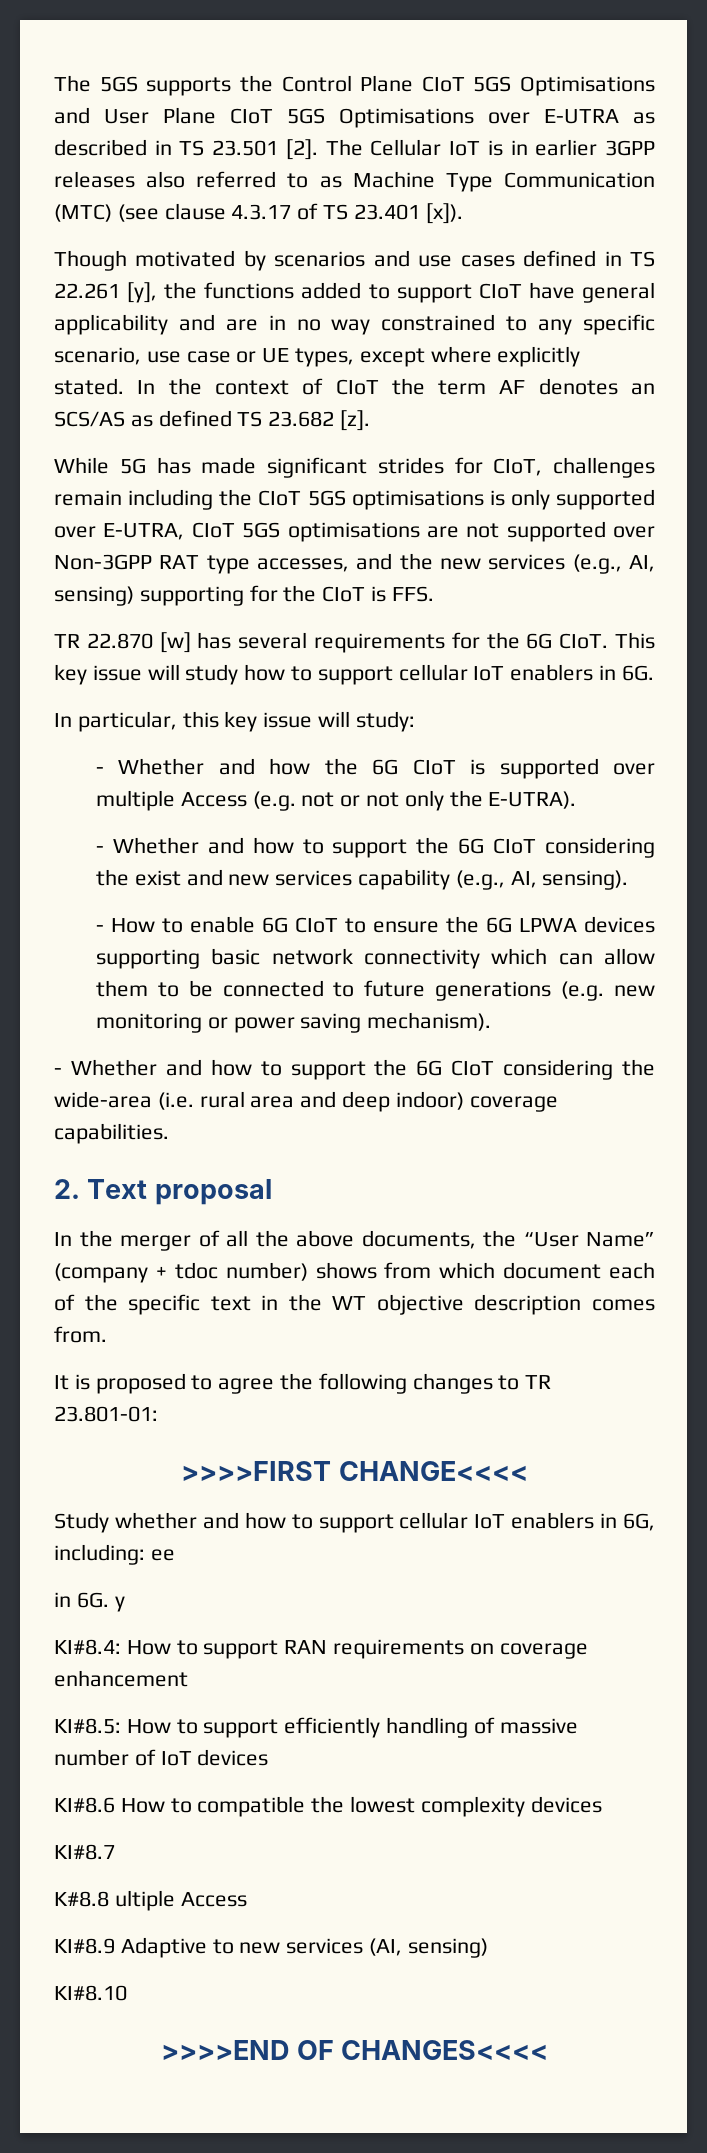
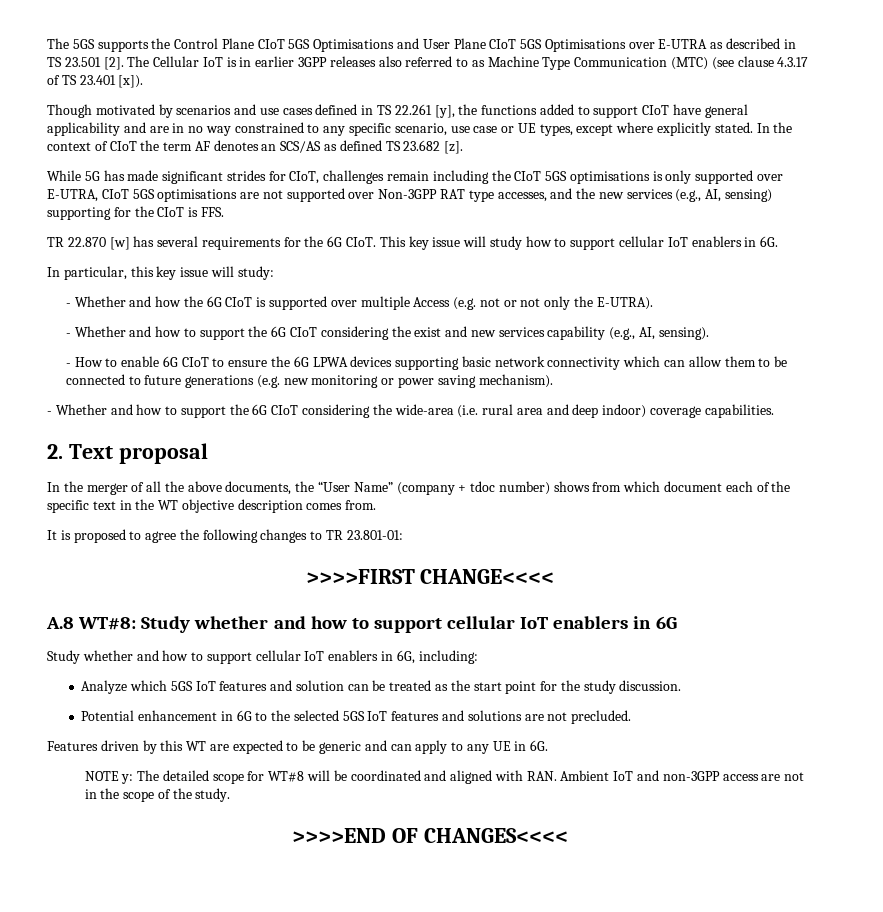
(528, 1471) none -> [46,616,677,633] // A.8 WT#8: Study whether and how to support cellular IoT enablers in 6G
[150,1549,175,1561] [54,1592,125,1612] [54,1639,588,1659] [54,1670,188,1687] [54,1717,578,1738] [54,1749,269,1766] [54,1796,602,1817] [54,1844,115,1860] [54,1890,247,1911] [54,1937,488,1958] [54,1985,127,2001] ee // in 6G. y // KI#8.4: How to support RAN requirements on coverage enhancement // KI#8.5: How to support efficiently handling of massive number of IoT devices // KI#8.6 How to compatible the lowest complexity devices // KI#8.7 // K#8.8 ultiple Access // KI#8.9 Adaptive to new services (AI, sensing) // KI#8.10 -> [81,680,682,694] [81,710,632,724] [47,740,549,754] [84,770,805,784] [84,788,231,802] // Analyze which 5GS IoT features and solution can be treated as the start point for the study discussion. // Potential enhancement in 6G to the selected 5GS IoT features and solutions are not precluded. // Features driven by this WT are expected to be generic and can apply to any UE in 6G. // NOTE y: The detailed scope for WT#8 will be coordinated and aligned with RAN. Ambient IoT and non-3GPP access are not in the scope of the study.

